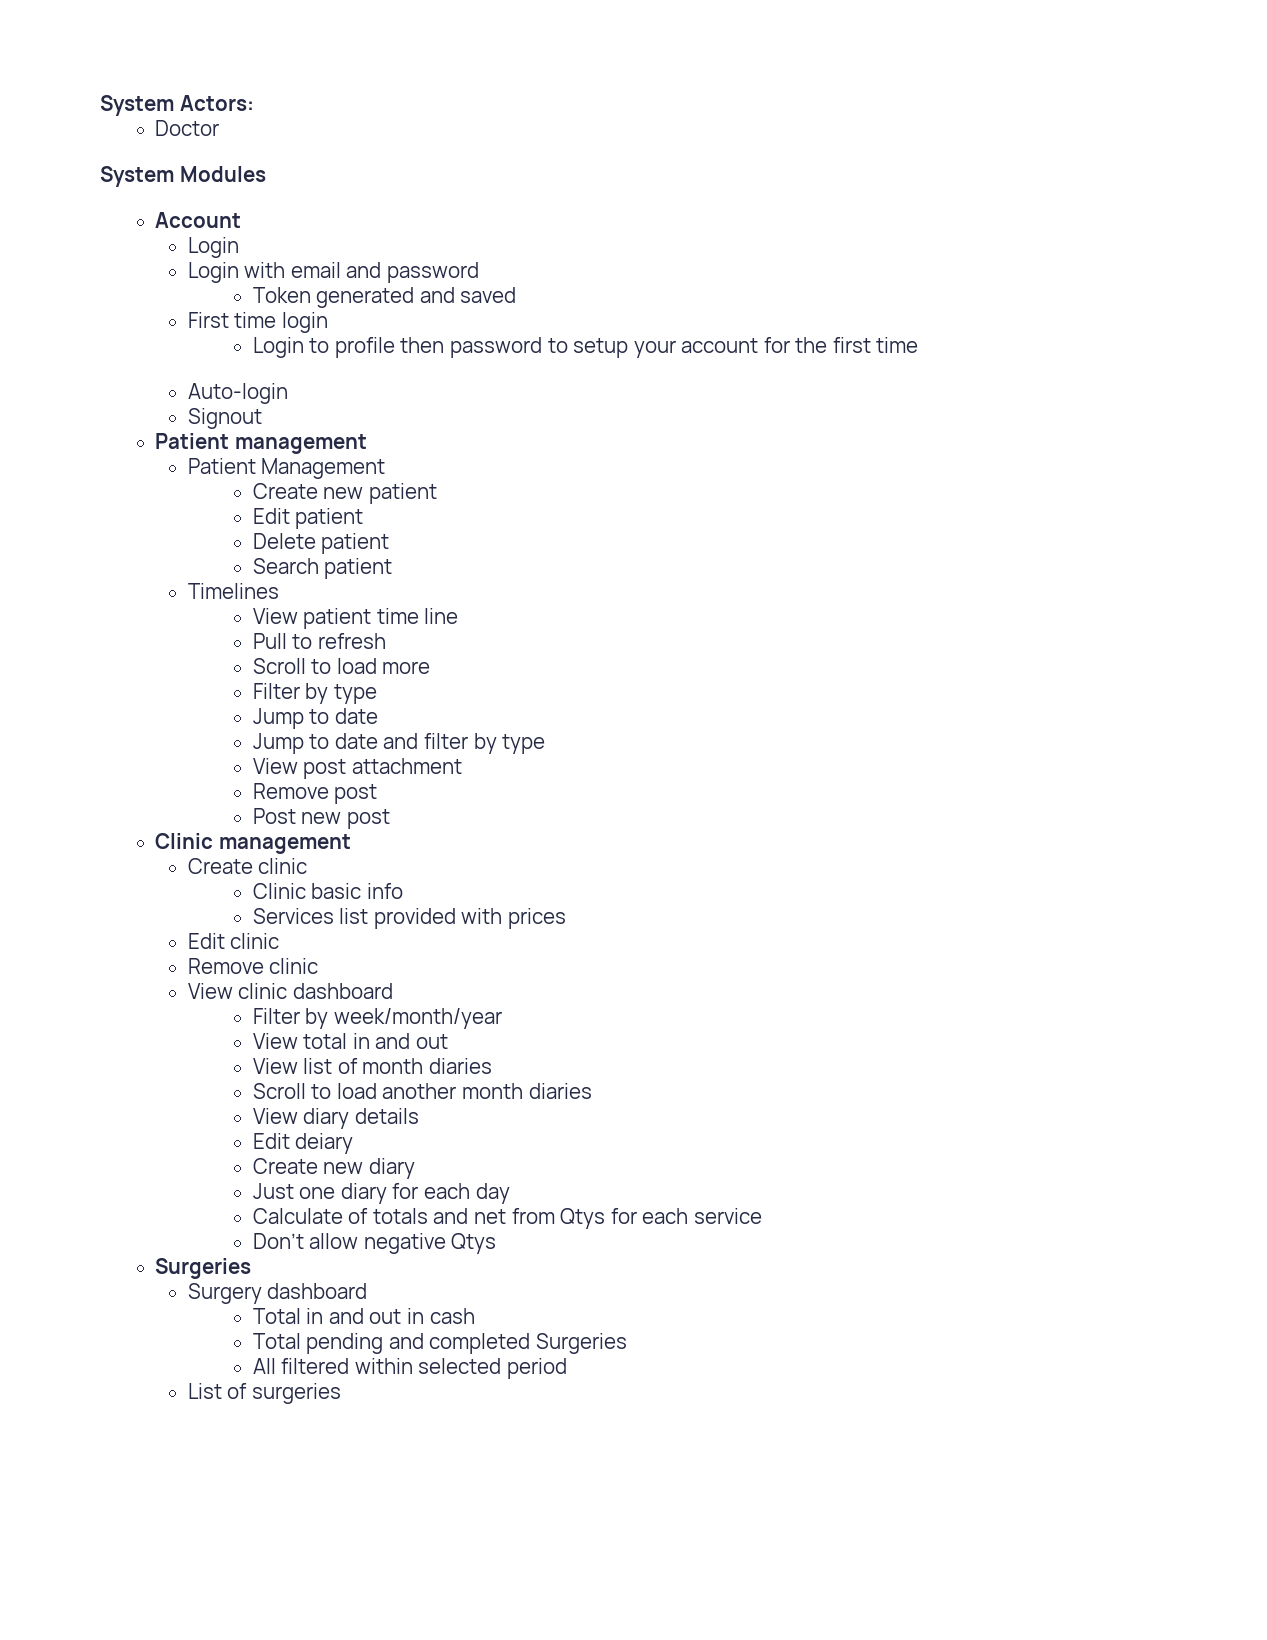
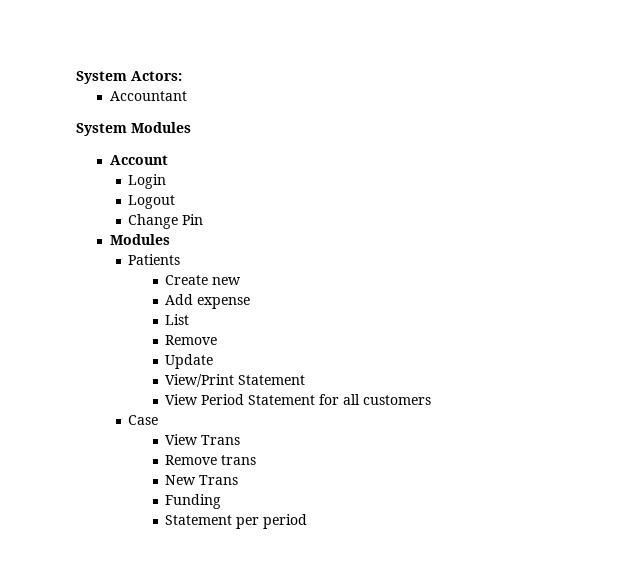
[155,120,220,136] Doctor -> [109,91,187,101] Accountant
[187,262,479,283] [252,287,517,308] [187,312,328,333] [252,337,919,358] [187,383,288,404] [187,408,262,429] [155,433,367,454] [187,458,386,479] [252,483,437,504] [252,508,364,529] [252,533,390,554] [252,558,393,579] [187,583,279,599] [252,608,459,629] [252,633,386,649] [252,658,431,674] [252,683,377,704] [252,708,378,729] [252,733,546,754] [252,758,462,779] [252,783,378,804] [252,808,390,829] [155,833,351,854] [187,858,308,874] [252,883,403,899] [252,908,567,929] [187,933,280,949] [187,958,319,974] [187,983,393,999] [252,1008,502,1029] [252,1033,449,1049] [252,1058,493,1074] [252,1083,592,1099] [252,1108,419,1129] [252,1133,354,1154] [252,1158,415,1179] [252,1183,510,1204] [252,1208,762,1229] [252,1233,497,1254] [155,1258,252,1279] [187,1283,368,1304] [252,1308,475,1324] [252,1333,628,1354] [252,1358,568,1379] [187,1383,341,1404] Login with email and password // Token generated and saved // First time login // Login to profile then password to setup your account for the first time // Auto-login // Signout // Patient management // Patient Management // Create new patient // Edit patient // Delete patient // Search patient // Timelines // View patient time line // Pull to refresh // Scroll to load more // Filter by type // Jump to date // Jump to date and filter by type // View post attachment // Remove post // Post new post // Clinic management // Create clinic // Clinic basic info // Services list provided with prices // Edit clinic // Remove clinic // View clinic dashboard // Filter by week/month/year // View total in and out // View list of month diaries // Scroll to load another month diaries // View diary details // Edit deiary // Create new diary // Just one diary for each day // Calculate of totals and net from Qtys for each service // Don’t allow negative Qtys // Surgeries // Surgery dashboard // Total in and out in cash // Total pending and completed Surgeries // All filtered within selected period // List of surgeries -> [128,195,176,209] [128,214,204,229] [109,234,170,245] [128,254,181,265] [165,275,242,285] [165,294,251,309] [165,314,190,325] [165,335,218,345] [165,354,214,369] [165,374,306,387] [165,394,432,405] [128,415,159,425] [165,434,241,445] [165,455,257,465] [165,475,239,485] [165,494,222,509] [165,514,308,529] Logout // Change Pin // Modules // Patients // Create new // Add expense // List // Remove // Update // View/Print Statement // View Period Statement for all customers // Case // View Trans // Remove trans // New Trans // Funding // Statement per period

